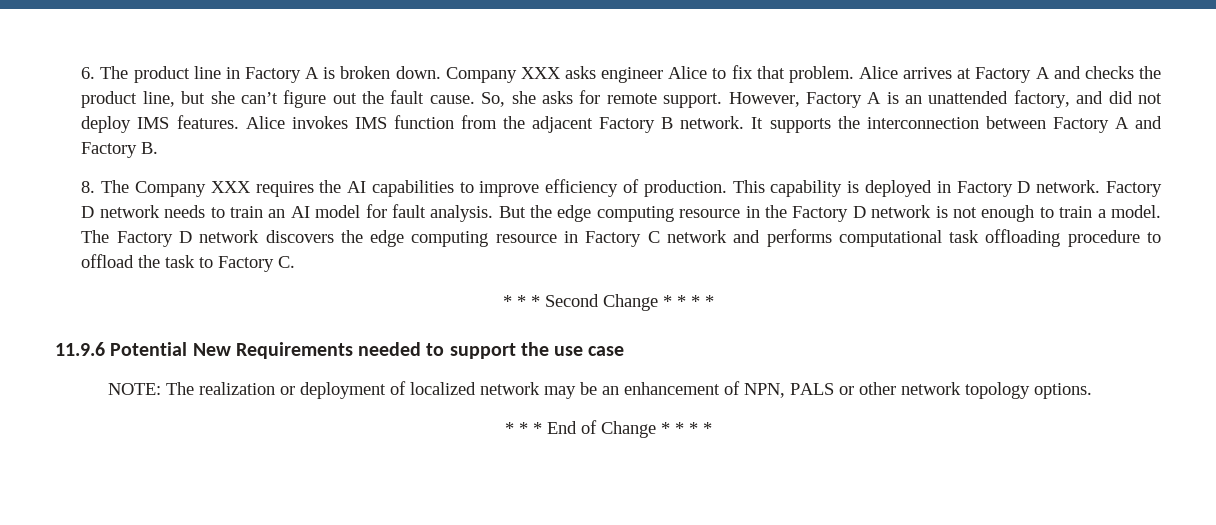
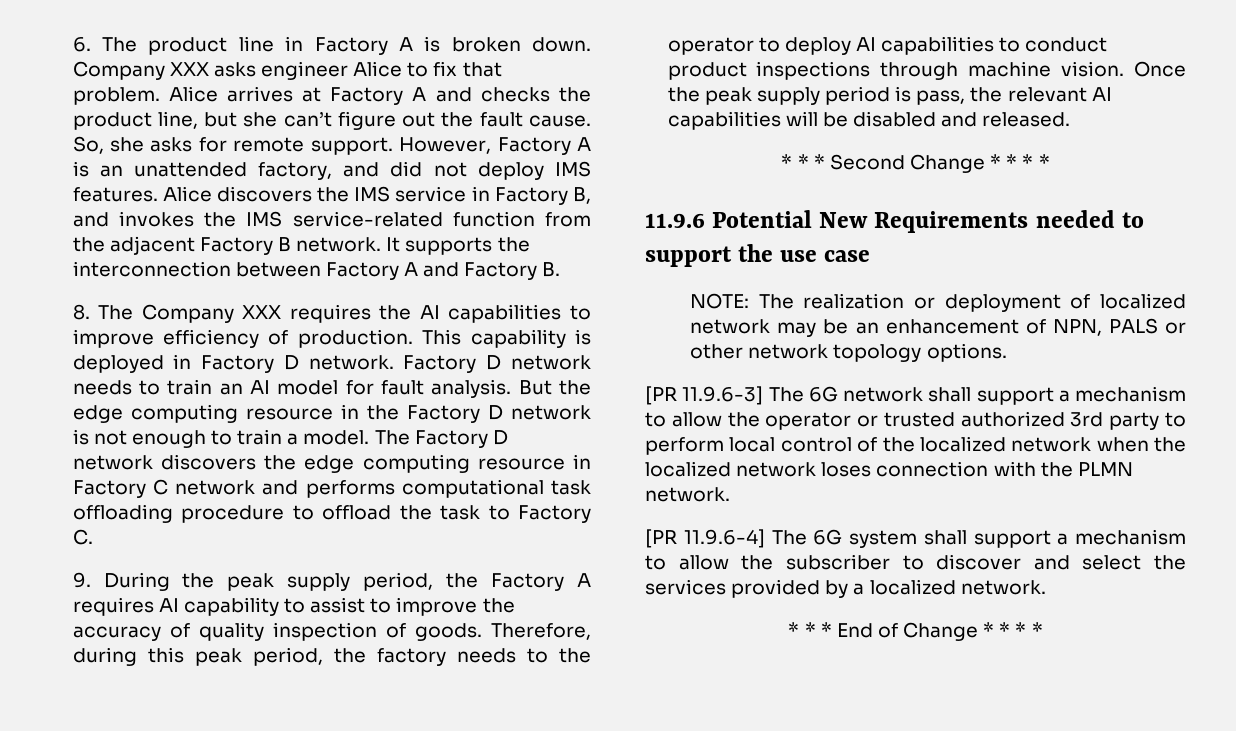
[291,116,387,129] invokes IMS -> [216,186,591,205] [72,211,443,227] discovers the IMS service in Factory B, and invokes the IMS service-related
(296, 262) none -> [72,572,592,591] [72,597,515,616] [72,622,591,641] [72,647,591,666] [667,36,1108,55] [667,61,1186,80] [667,86,1112,105] [667,111,1071,130] // 9. During the peak supply period, the Factory A requires AI capability to assist to improve the accuracy of quality inspection of goods. Therefore, during this peak period, the factory needs to the operator to deploy AI capabilities to conduct product inspections through machine vision. Once the peak supply period is pass, the relevant AI capabilities will be disabled and released.
(1092, 391) none -> [645,386,1186,405] [645,411,1186,430] [645,436,1186,455] [645,461,1133,477] [645,487,730,502] [645,529,1186,548] [645,554,1186,570] [645,579,1046,598] // [PR 11.9.6-3] The 6G network shall support a mechanism to allow the operator or trusted authorized 3rd party to perform local control of the localized network when the localized network loses connection with the PLMN network. // [PR 11.9.6-4] The 6G system shall support a mechanism to allow the subscriber to discover and select the services provided by a localized network.

